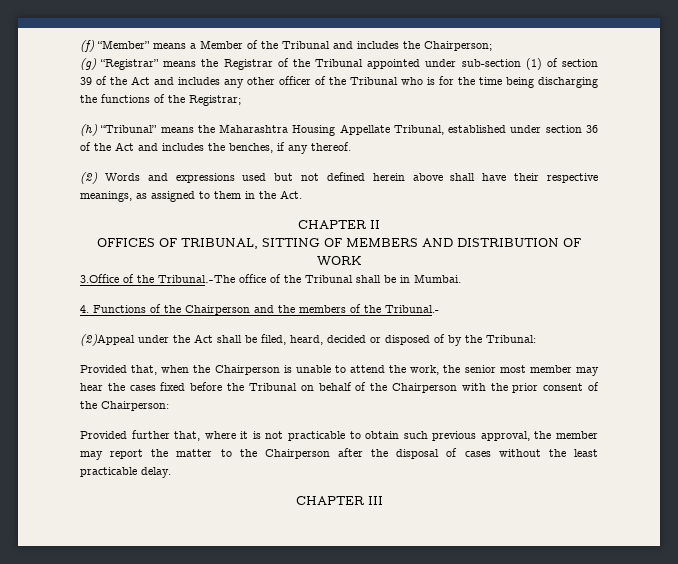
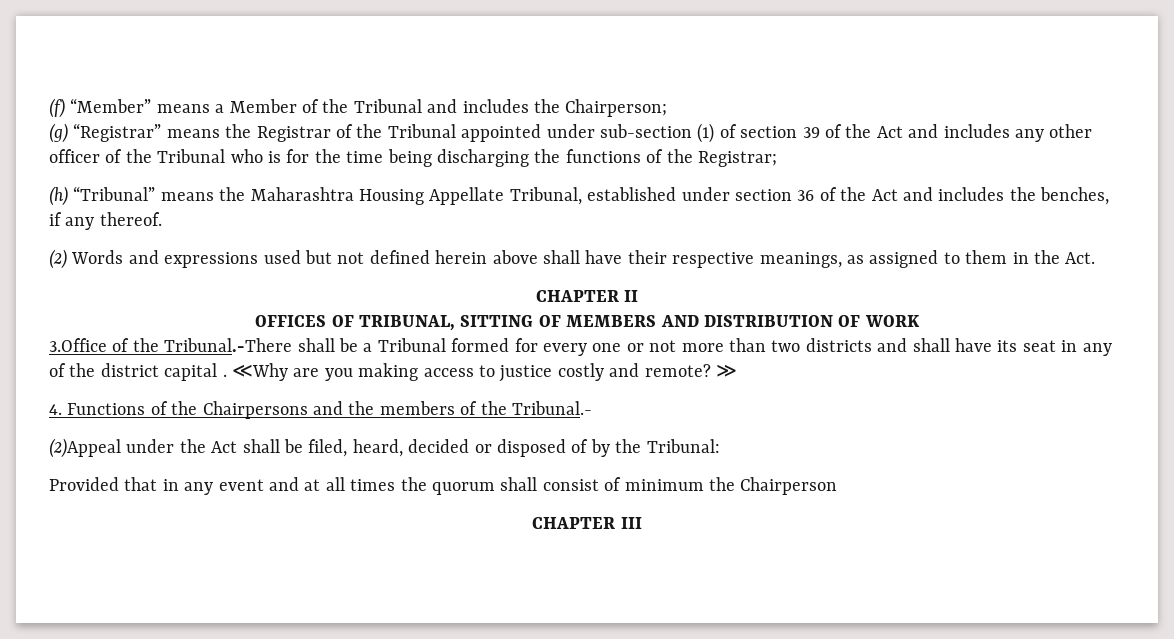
[158,274,461,283] Tribunal.-The office of the Tribunal shall be in Mumbai. -> [164,338,1112,356] [49,363,737,382] Tribunal.-There shall be a Tribunal formed for every one or not more than two districts and shall have its seat in any of the district capital . ≪Why are you making access to justice costly and remote? ≫
[185,305,250,315] Chairperson -> [202,401,308,419] Chairpersons
[131,365,599,376] [80,382,599,393] [80,401,169,411] [80,430,598,441] [80,448,599,460] [80,467,171,478] that, when the Chairperson is unable to attend the work, the senior most member may hear the cases fixed before the Tribunal on behalf of the Chairperson with the prior consent of the Chairperson: // Provided further that, where it is not practicable to obtain such previous approval, the member may report the matter to the Chairperson after the disposal of cases without the least practicable delay. -> [124,477,838,495] that in any event and at all times the quorum shall consist of minimum the Chairperson

